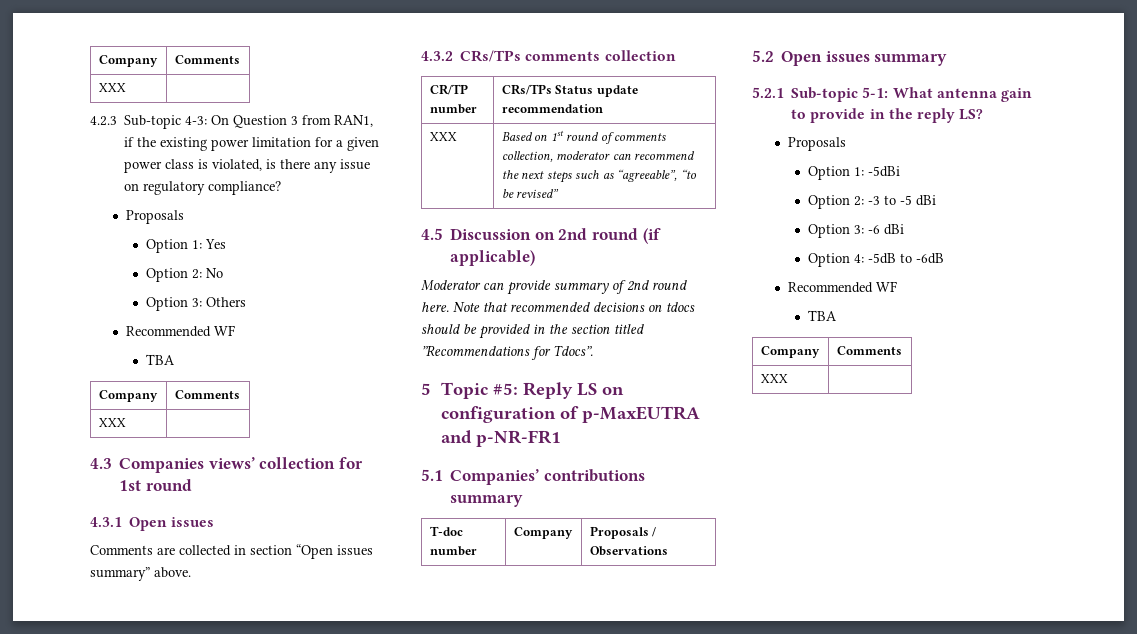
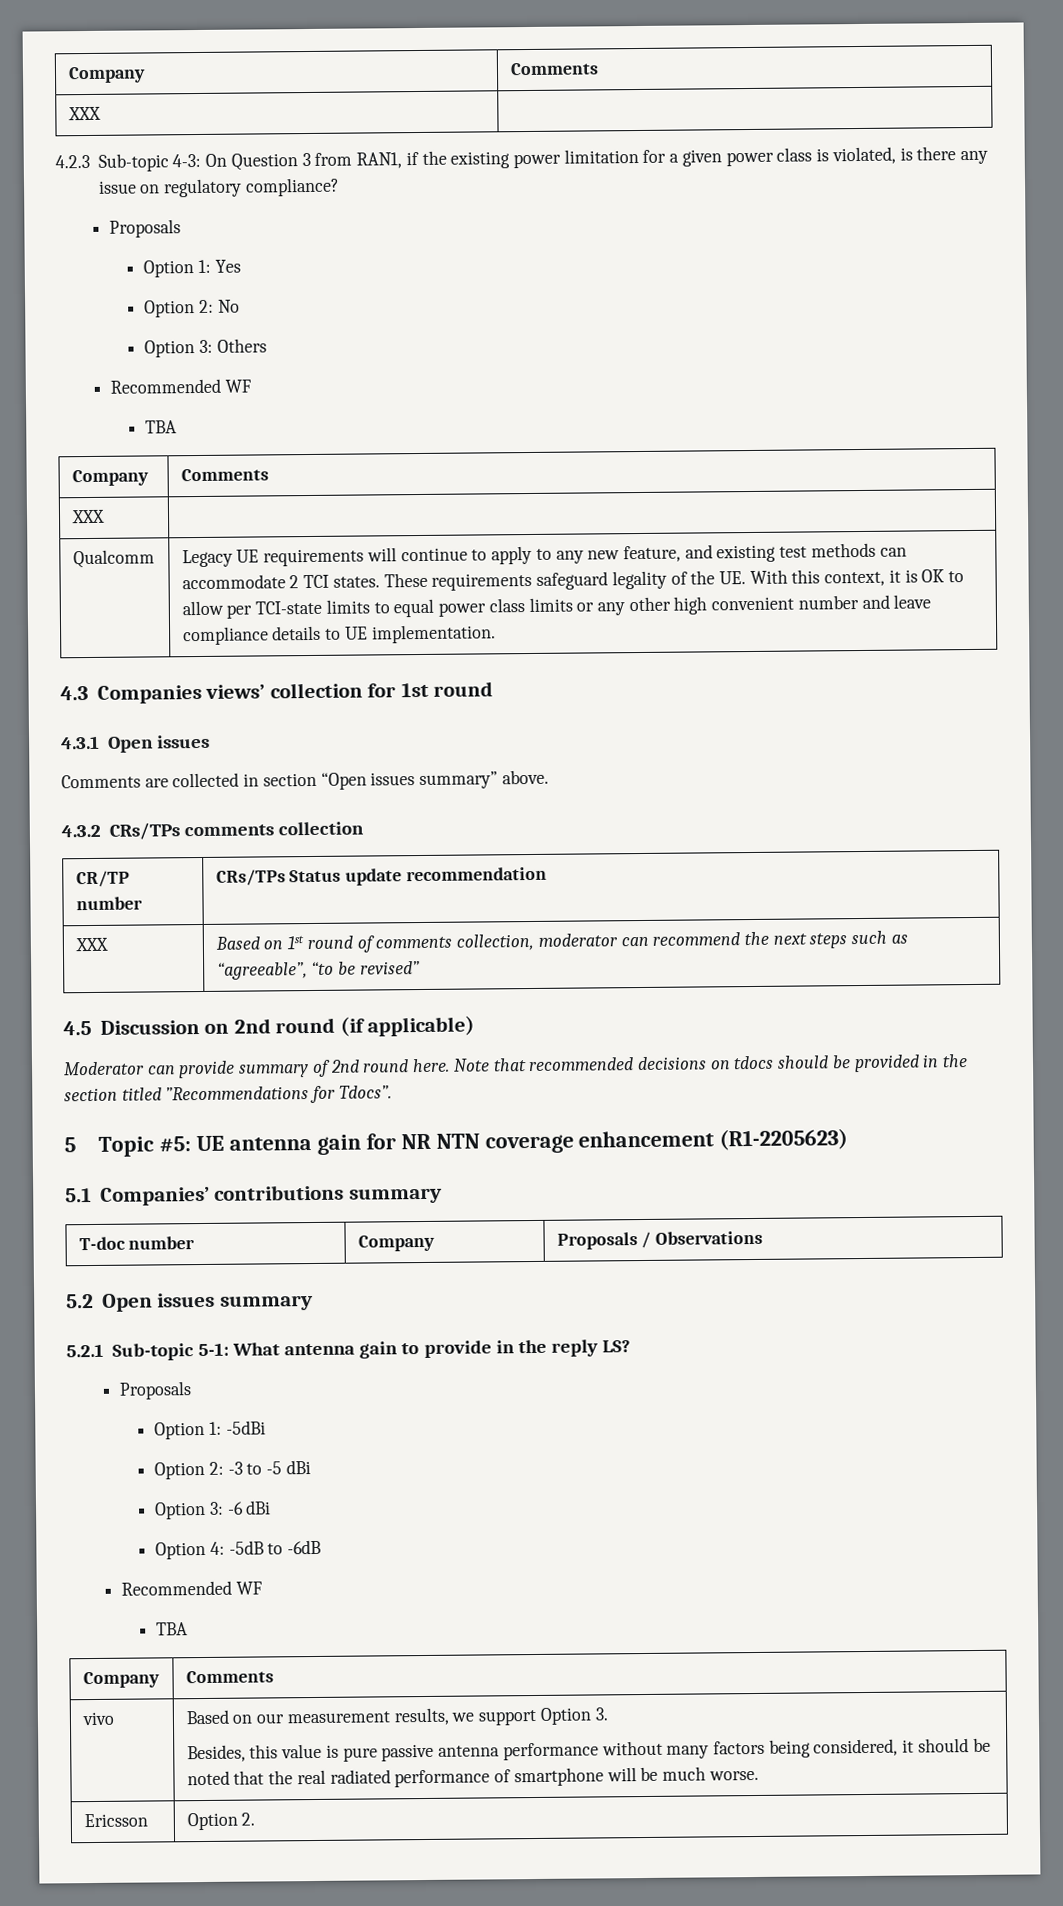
(126, 422) none -> [72,549,155,569] [181,542,907,568] [181,569,965,591] [181,594,932,619] [182,624,496,646] // Qualcomm | Legacy UE requirements will continue to apply to any new feature, and existing test methods can accommodate 2 TCI states. These requirements safeguard legality of the UE. With this context, it is OK to allow per TCI-state limits to equal power class limits or any other high convenient number and leave compliance details to UE implementation.
[523,382,625,399] [441,406,701,423] [441,430,562,447] Reply LS on configuration of p-MaxEUTRA and p-NR-FR1 -> [195,1128,849,1155] UE antenna gain for NR NTN coverage enhancement (R1-2205623)
[760,374,788,383] XXX | -> [81,1711,114,1726] [185,1707,608,1726] [186,1737,991,1763] [186,1766,759,1788] [83,1813,148,1828] [186,1812,256,1831] vivo | Based on our measurement results, we support Option 3. // Besides, this value is pure passive antenna performance without many factors being considered, it should be noted that the real radiated performance of smartphone will be much worse. // Ericsson | Option 2.

